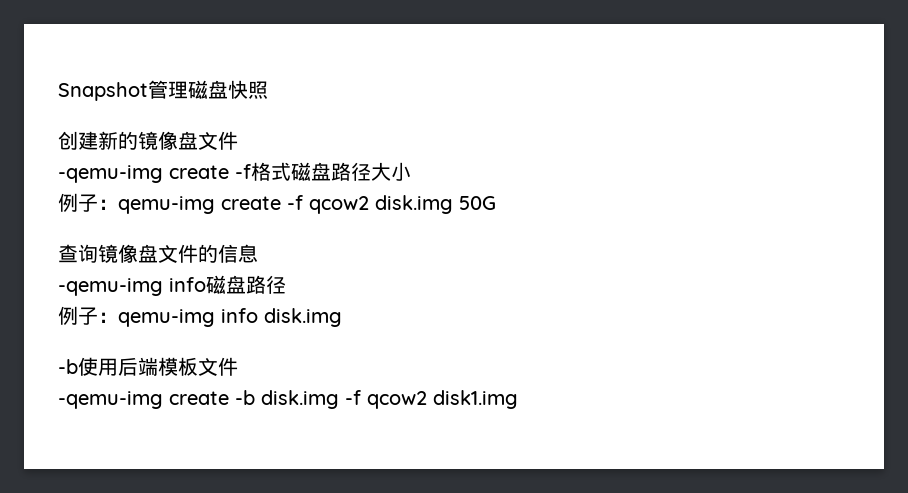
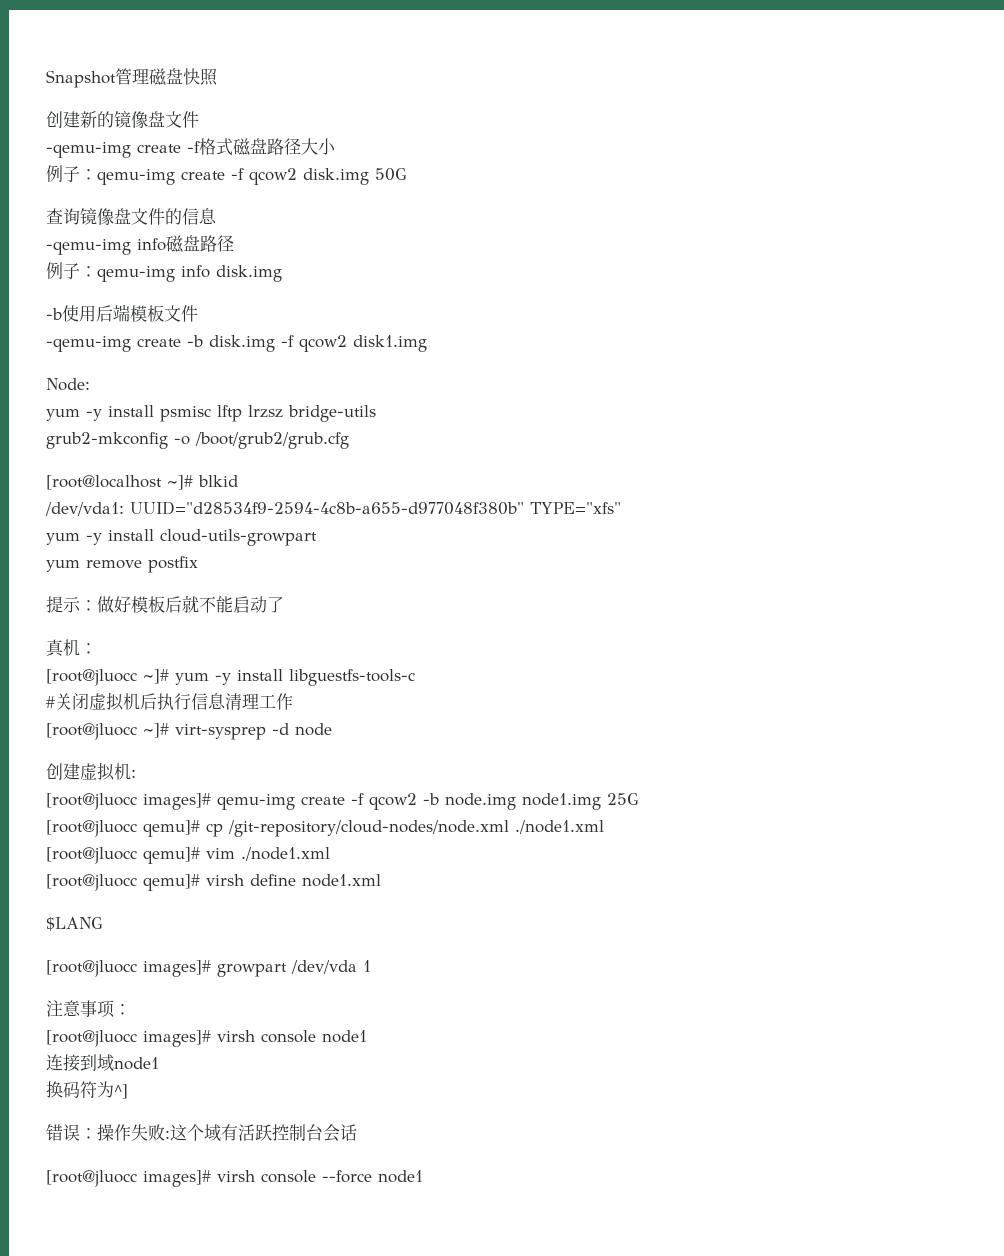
(518, 399) none -> [46,378,90,391] [46,405,376,422] [46,432,349,449] [46,475,238,490] [45,501,621,516] [46,529,317,546] [46,556,198,573] [46,595,284,613] [46,639,97,657] [46,669,415,686] [46,692,293,711] [46,723,332,740] [46,762,136,781] [46,793,639,810] [46,820,604,837] [46,847,330,864] [46,874,381,891] [46,917,103,931] [46,960,371,977] [46,1000,131,1018] [46,1030,367,1047] [46,1054,159,1072] [46,1081,128,1099] [46,1124,357,1142] [46,1170,423,1187] // Node: // yum -y install psmisc lftp lrzsz bridge-utils // grub2-mkconfig -o /boot/grub2/grub.cfg // [root@localhost ~]# blkid // /dev/vda1: UUID="d28534f9-2594-4c8b-a655-d977048f380b" TYPE="xfs" // yum -y install cloud-utils-growpart // yum remove postfix // 提示：做好模板后就不能启动了 // 真机： // [root@jluocc ~]# yum -y install libguestfs-tools-c // #关闭虚拟机后执行信息清理工作 // [root@jluocc ~]# virt-sysprep -d node // 创建虚拟机: // [root@jluocc images]# qemu-img create -f qcow2 -b node.img node1.img 25G // [root@jluocc qemu]# cp /git-repository/cloud-nodes/node.xml ./node1.xml // [root@jluocc qemu]# vim ./node1.xml // [root@jluocc qemu]# virsh define node1.xml // $LANG // [root@jluocc images]# growpart /dev/vda 1 // 注意事项： // [root@jluocc images]# virsh console node1 // 连接到域node1 // 换码符为^] // 错误：操作失败:这个域有活跃控制台会话 // [root@jluocc images]# virsh console --force node1

